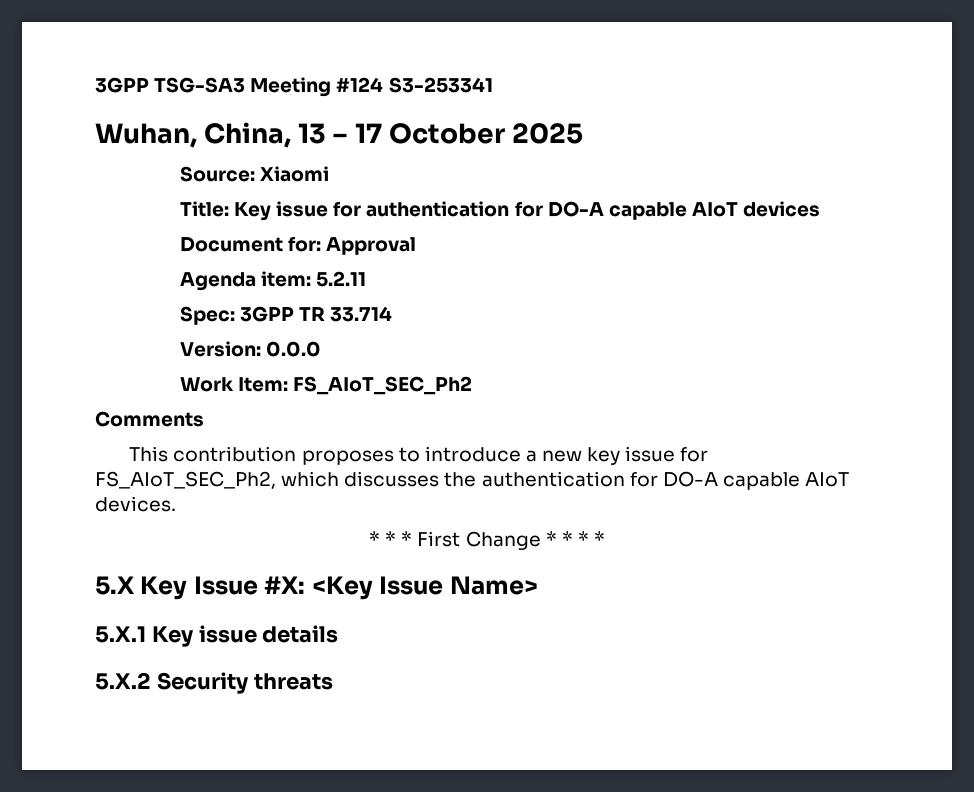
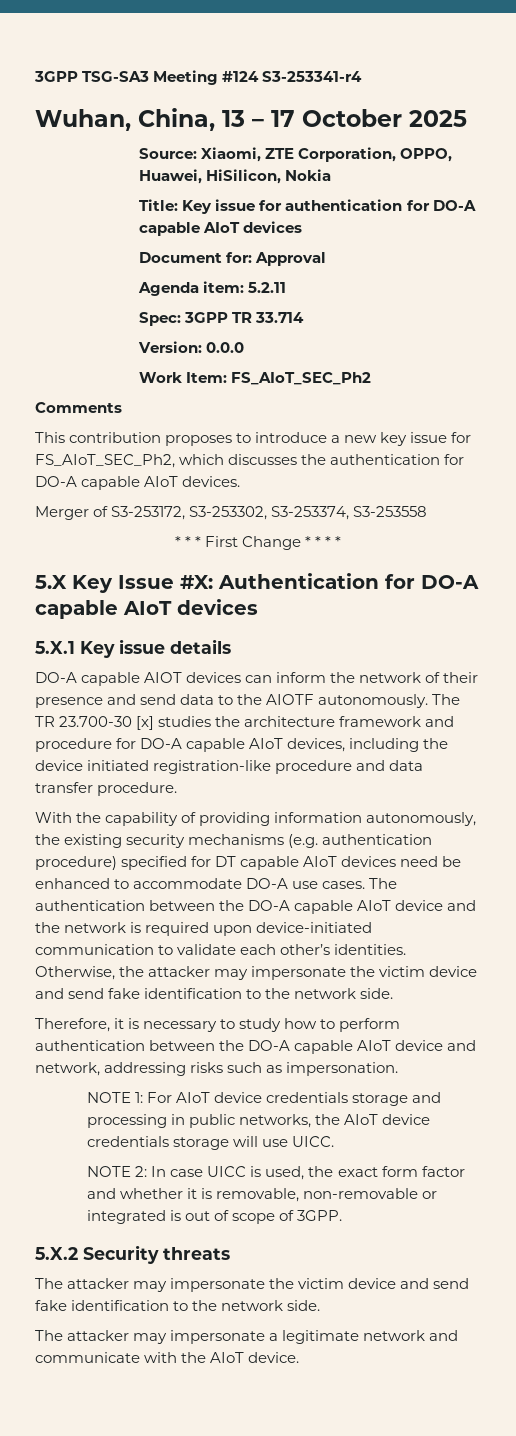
[388,77,493,93] S3-253341 -> [262,71,363,82] S3-253341-r4
[260,166,330,182] Xiaomi -> [201,147,453,162] [139,169,332,184] Xiaomi, ZTE Corporation, OPPO, Huawei, HiSilicon, Nokia
(176, 504) none -> [35,506,428,520] // Merger of S3-253172, S3-253302, S3-253374, S3-253558
[311,576,538,600] [95,625,339,647] [95,672,333,694] <Key Issue Name> // 5.X.1 Key issue details // 5.X.2 Security threats -> [218,573,479,589] [35,599,258,619] [35,639,231,658] [35,672,479,686] [35,694,461,708] [35,716,455,730] [35,738,449,752] [35,760,424,774] [35,782,178,796] [35,812,477,826] [35,834,433,848] [35,856,462,870] [35,878,398,889] [35,900,477,914] [35,922,373,936] [35,944,407,955] [35,966,478,980] [35,988,394,999] [35,1018,401,1032] [35,1040,477,1054] [35,1062,399,1076] [87,1092,442,1106] [87,1114,431,1128] [87,1136,335,1150] [87,1166,465,1180] [87,1188,438,1202] [87,1210,343,1224] [35,1245,230,1264] [35,1278,470,1292] [35,1300,321,1311] [35,1330,459,1344] [35,1352,300,1363] Authentication for DO-A capable AIoT devices // 5.X.1 Key issue details // DO-A capable AIOT devices can inform the network of their presence and send data to the AIOTF autonomously. The TR 23.700-30 [x] studies the architecture framework and procedure for DO-A capable AIoT devices, including the device initiated registration-like procedure and data transfer procedure. // With the capability of providing information autonomously, the existing security mechanisms (e.g. authentication procedure) specified for DT capable AIoT devices need be enhanced to accommodate DO-A use cases. The authentication between the DO-A capable AIoT device and the network is required upon device-initiated communication to validate each other’s identities. Otherwise, the attacker may impersonate the victim device and send fake identification to the network side. // Therefore, it is necessary to study how to perform authentication between the DO-A capable AIoT device and network, addressing risks such as impersonation. // NOTE 1: For AIoT device credentials storage and processing in public networks, the AIoT device credentials storage will use UICC. // NOTE 2: In case UICC is used, the exact form factor and whether it is removable, non-removable or integrated is out of scope of 3GPP. // 5.X.2 Security threats // The attacker may impersonate the victim device and send fake identification to the network side. // The attacker may impersonate a legitimate network and communicate with the AIoT device.

